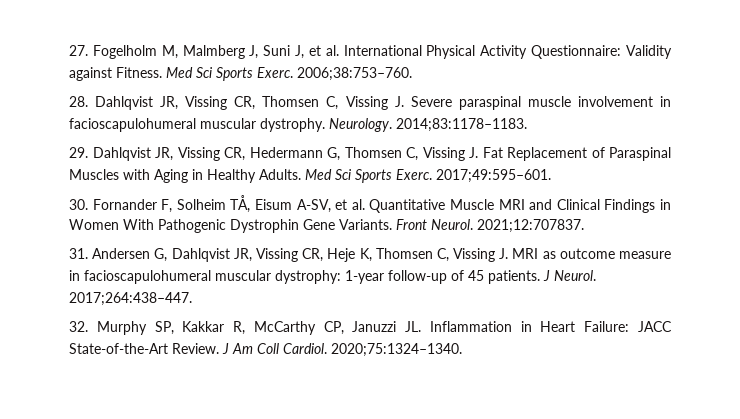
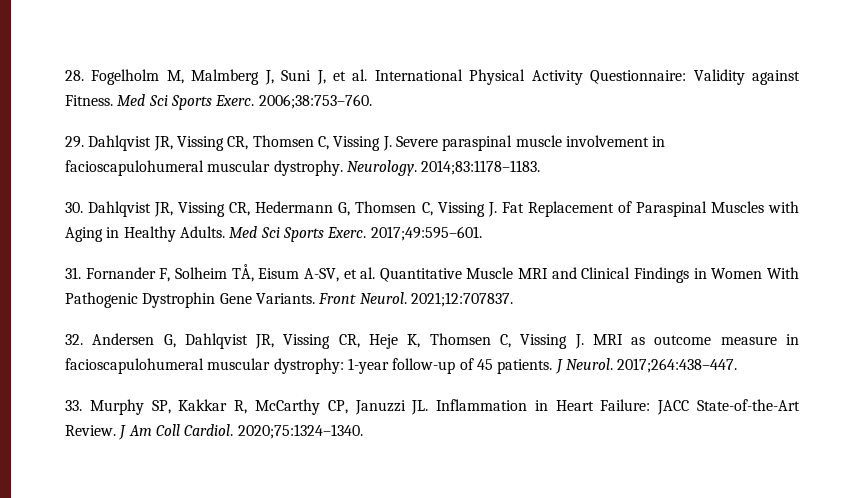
[69,45,88,56] 27. -> [65,70,84,81] 28.
[69,96,88,107] 28. -> [65,136,84,148] 29.
[69,147,88,158] 29. -> [65,202,83,213] 30.
[69,199,88,210] 30. -> [65,267,81,279] 31.
[69,248,88,259] 31. -> [65,334,83,345] 32.
[69,321,88,332] 32. -> [65,400,82,411] 33.

